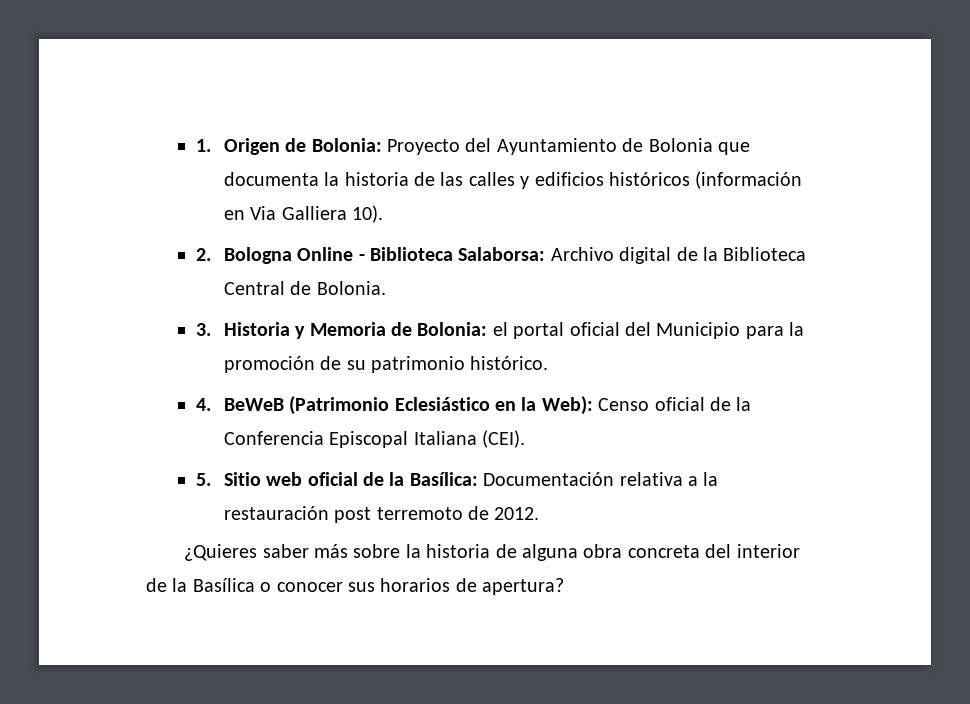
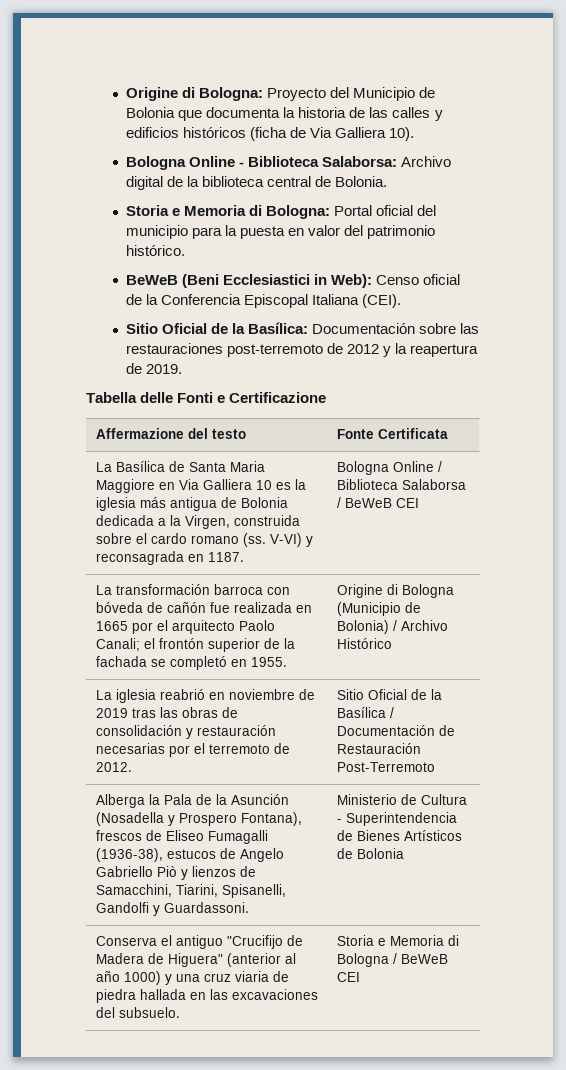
[195,138,382,155] 1. Origen de Bolonia: -> [126,87,264,101] Origine di Bologna:
[496,138,617,155] Ayuntamiento -> [353,87,416,101] Municipio
[695,171,803,189] [223,210,245,220] (información en -> [250,127,307,141] (ficha de
[195,248,211,261] 2. -> (415, 134) none
[723,247,807,261] [223,281,285,295] Biblioteca Central -> [202,176,312,187] biblioteca central
[195,322,565,339] 3. Historia y Memoria de Bolonia: el portal -> [126,205,373,219] Storia e Memoria di Bologna: Portal
[656,322,741,339] Municipio -> [126,225,189,239] municipio
[223,356,549,373] [195,396,537,415] promoción de su patrimonio histórico. // 4. BeWeB (Patrimonio Eclesiástico en la -> [240,225,436,239] [126,245,186,256] [126,274,328,288] puesta en valor del patrimonio histórico. // BeWeB (Beni Ecclesiastici in
[195,472,719,486] [223,506,540,523] [184,544,800,561] [146,578,565,595] 5. Sitio web oficial de la Basílica: Documentación relativa a la restauración post terremoto de 2012. // ¿Quieres saber más sobre la historia de alguna obra concreta del interior de la Basílica o conocer sus horarios de apertura? -> [126,322,480,334] [126,343,479,357] [126,363,183,374] [86,392,327,403] [95,428,246,439] [336,428,448,439] [95,461,265,472] [95,479,306,493] [95,497,288,511] [95,515,300,529] [95,533,313,547] [95,551,244,565] [336,461,442,475] [336,479,466,490] [336,497,419,508] [95,584,290,595] [95,602,312,613] [95,620,275,634] [95,638,295,652] [95,656,287,670] [336,584,454,598] [336,602,421,616] [336,620,448,634] [336,638,392,649] [95,689,315,703] [95,707,238,718] [95,725,276,739] [95,743,290,757] [95,762,132,772] [336,689,442,700] [336,707,394,718] [336,725,455,736] [336,743,421,754] [336,762,435,772] [95,794,289,808] [95,812,302,826] [95,830,268,844] [95,848,284,862] [95,866,256,880] [95,884,286,898] [95,902,249,916] [336,794,467,805] [336,812,457,826] [336,830,462,841] [336,848,404,859] [95,935,303,949] [95,953,296,967] [95,971,289,985] [95,989,318,1003] [95,1007,180,1018] [336,935,459,946] [336,953,448,967] [336,972,360,982] Sitio Oficial de la Basílica: Documentación sobre las restauraciones post-terremoto de 2012 y la reapertura de 2019. // Tabella delle Fonti e Certificazione // Affermazione del testo | Fonte Certificata // La Basílica de Santa Maria Maggiore en Via Galliera 10 es la iglesia más antigua de Bolonia dedicada a la Virgen, construida sobre el cardo romano (ss. V-VI) y reconsagrada en 1187. | Bologna Online / Biblioteca Salaborsa / BeWeB CEI // La transformación barroca con bóveda de cañón fue realizada en 1665 por el arquitecto Paolo Canali; el frontón superior de la fachada se completó en 1955. | Origine di Bologna (Municipio de Bolonia) / Archivo Histórico // La iglesia reabrió en noviembre de 2019 tras las obras de consolidación y restauración necesarias por el terremoto de 2012. | Sitio Oficial de la Basílica / Documentación de Restauración Post-Terremoto // Alberga la Pala de la Asunción (Nosadella y Prospero Fontana), frescos de Eliseo Fumagalli (1936-38), estucos de Angelo Gabriello Piò y lienzos de Samacchini, Tiarini, Spisanelli, Gandolfi y Guardassoni. | Ministerio de Cultura - Superintendencia de Bienes Artísticos de Bolonia // Conserva el antiguo "Crucifijo de Madera de Higuera" (anterior al año 1000) y una cruz viaria de piedra hallada en las excavaciones del subsuelo. | Storia e Memoria di Bologna / BeWeB CEI

